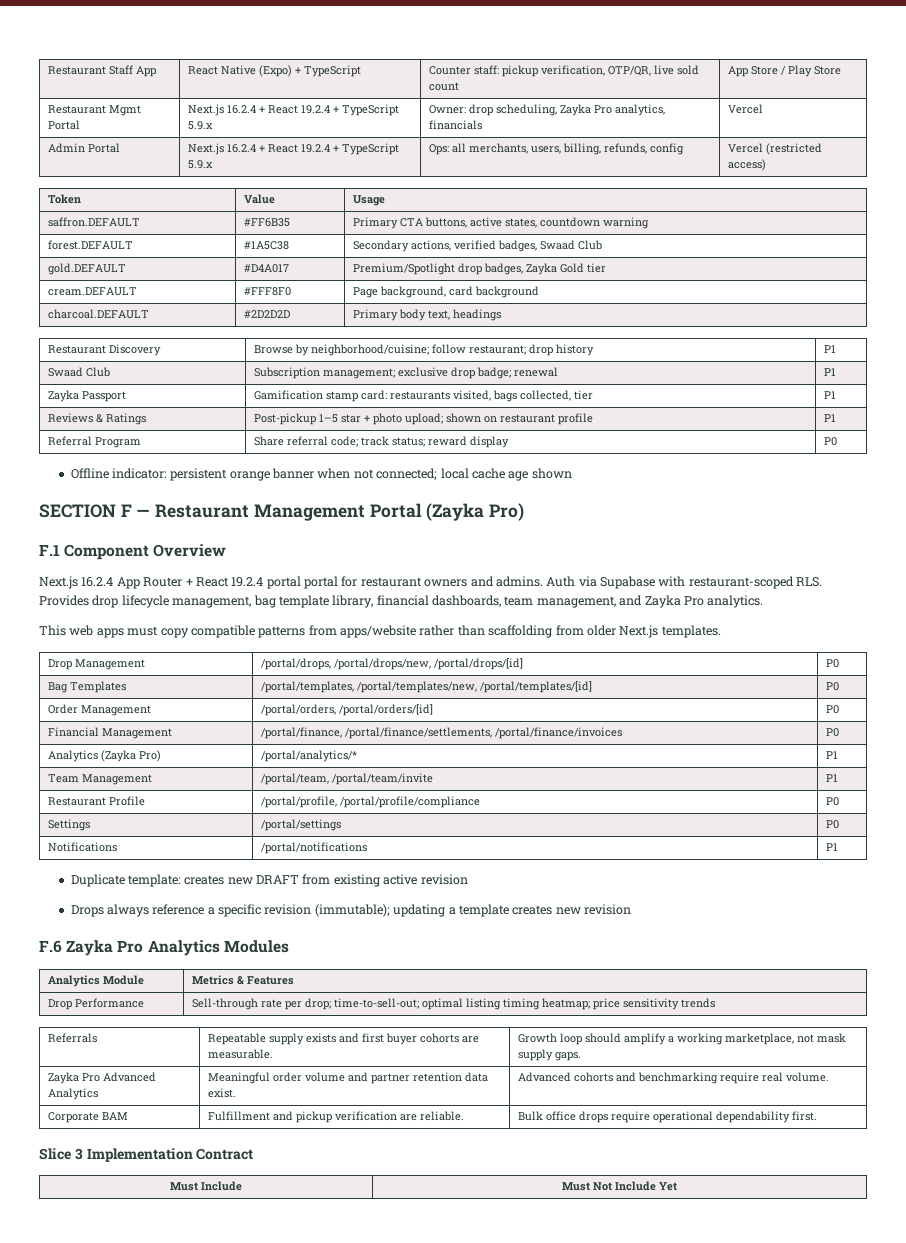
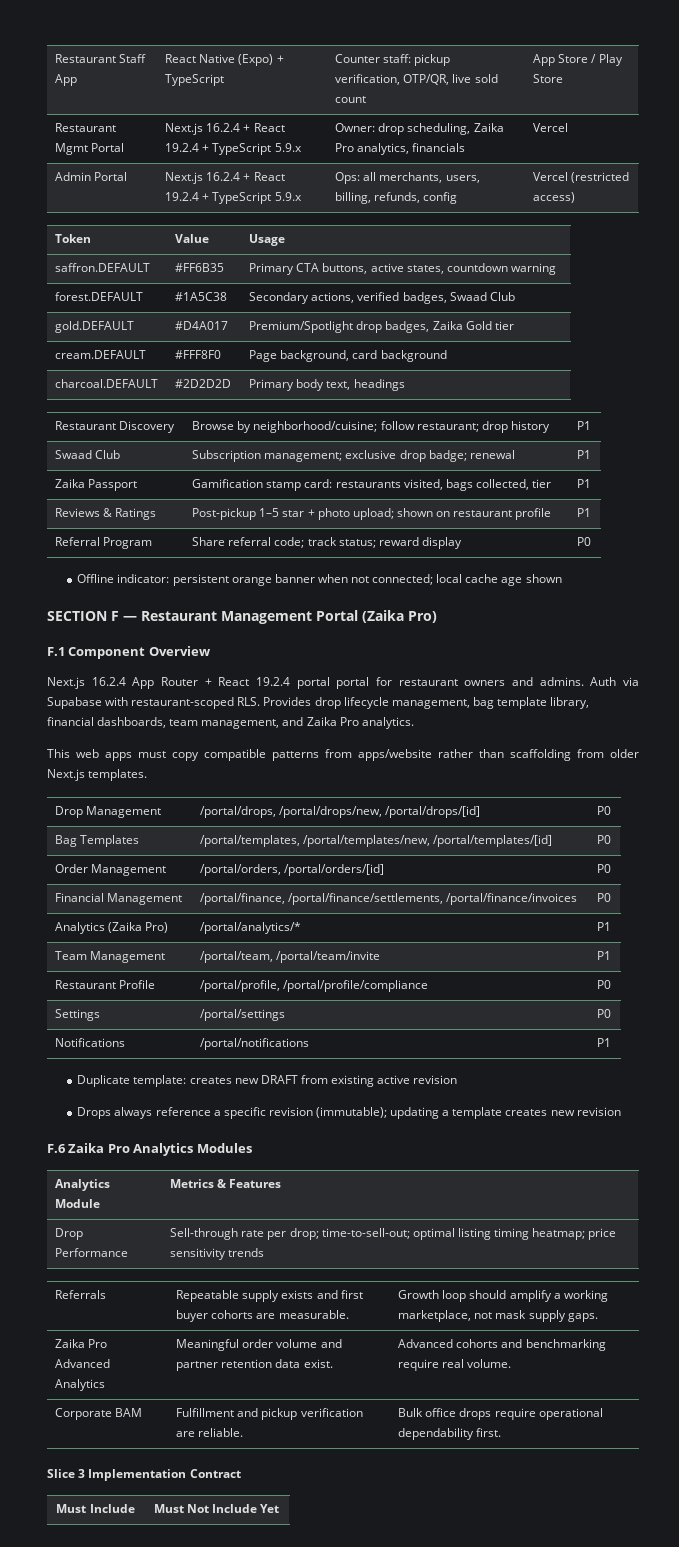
[560,104,592,116] Zayka -> [473,123,504,132] Zaika
[526,263,558,275] Zayka -> [432,321,463,330] Zaika
[48,390,80,402] Zayka -> [55,479,86,488] Zaika
[426,503,485,521] (Zayka -> [362,610,404,623] (Zaika
[644,595,681,608] Zayka -> [306,717,337,726] Zaika
[101,750,137,762] (Zayka -> [108,922,143,933] (Zaika
[66,940,114,956] Zayka -> [68,1143,105,1153] Zaika
[48,1072,80,1084] Zayka -> [55,1339,86,1348] Zaika

